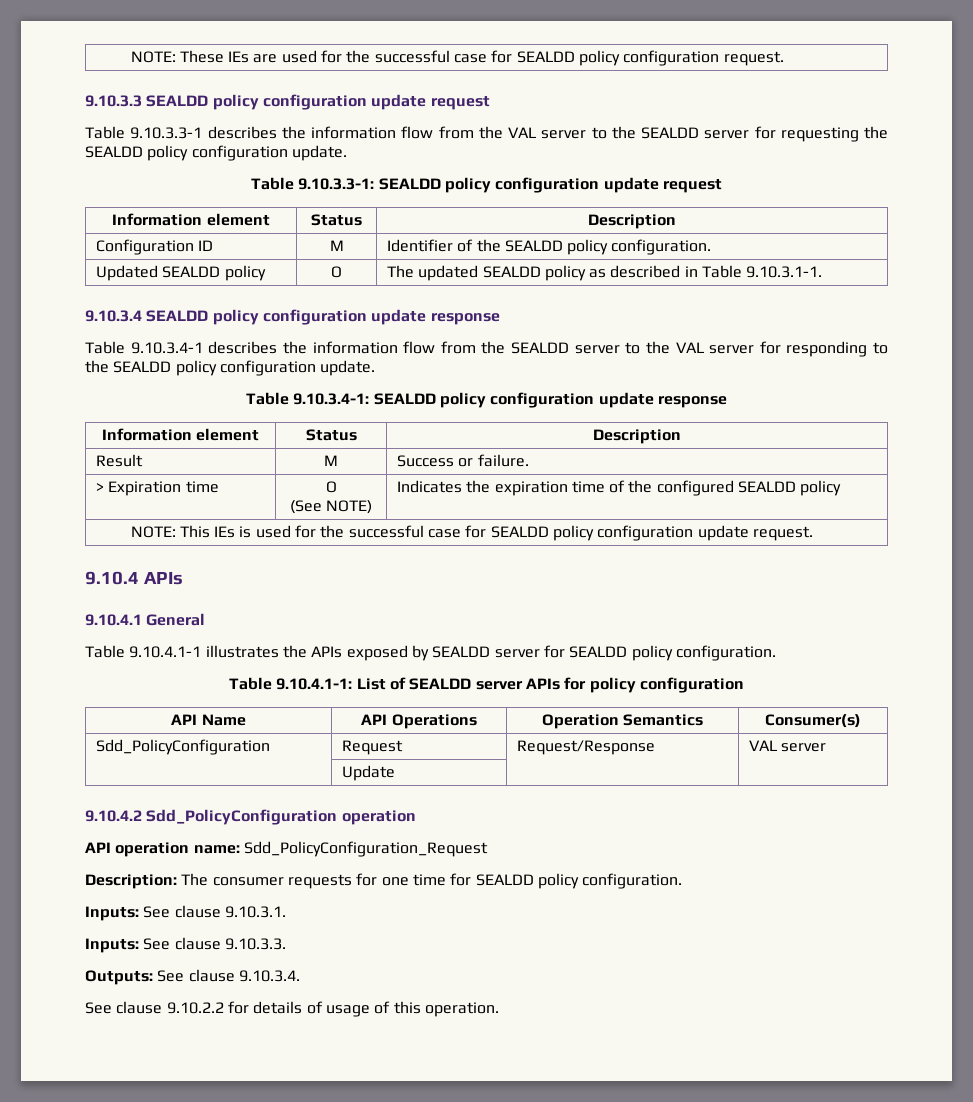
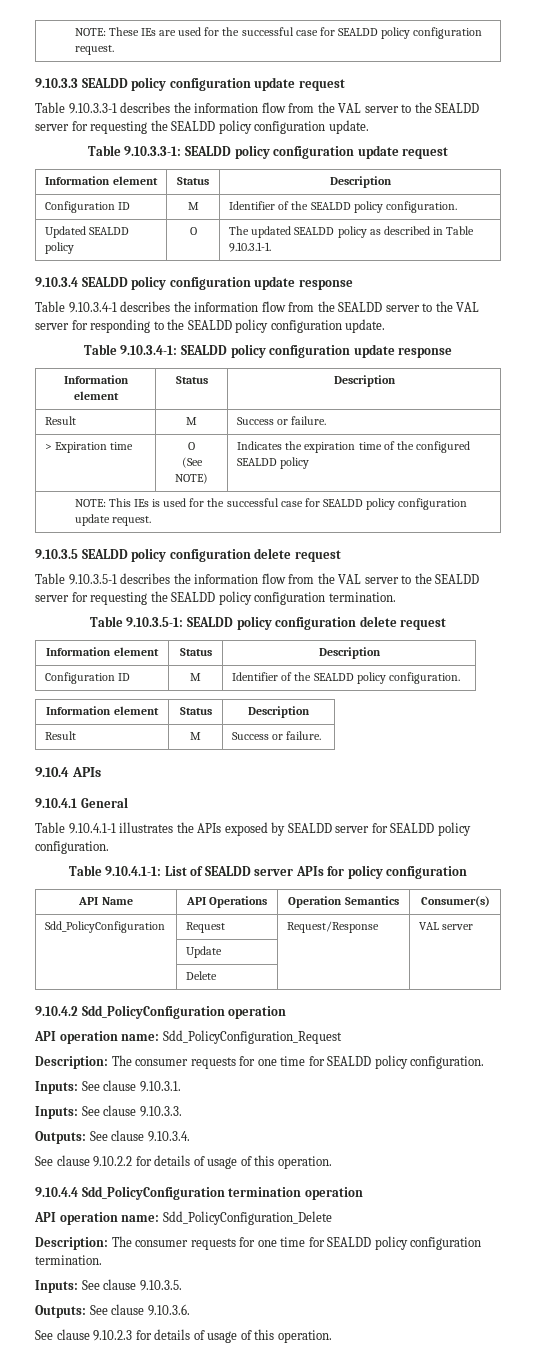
(814, 533) none -> [35,548,341,562] [35,573,480,585] [35,591,396,605] [89,616,447,630] [46,647,159,656] [179,648,212,656] [318,647,381,659] [45,672,131,684] [190,673,201,681] [232,672,460,684] [46,706,159,715] [179,707,212,715] [248,706,310,718] [45,731,77,740] [190,732,201,740] [232,731,322,740] // 9.10.3.5 SEALDD policy configuration delete request // Table 9.10.3.5-1 describes the information flow from the VAL server to the SEALDD server for requesting the SEALDD policy configuration termination. // Table 9.10.3.5-1: SEALDD policy configuration delete request // Information element | Status | Description // Configuration ID | M | Identifier of the SEALDD policy configuration. // Information element | Status | Description // Result | M | Success or failure.
(395, 773) none -> [186,971,218,980] // | Delete | |
(499, 1009) none -> [35,1186,363,1200] [34,1211,332,1225] [35,1236,482,1250] [35,1255,102,1265] [35,1279,182,1293] [35,1304,190,1318] [35,1329,332,1343] // 9.10.4.4 Sdd_PolicyConfiguration termination operation // API operation name: Sdd_PolicyConfiguration_Delete // Description: The consumer requests for one time for SEALDD policy configuration termination. // Inputs: See clause 9.10.3.5. // Outputs: See clause 9.10.3.6. // See clause 9.10.2.3 for details of usage of this operation.

